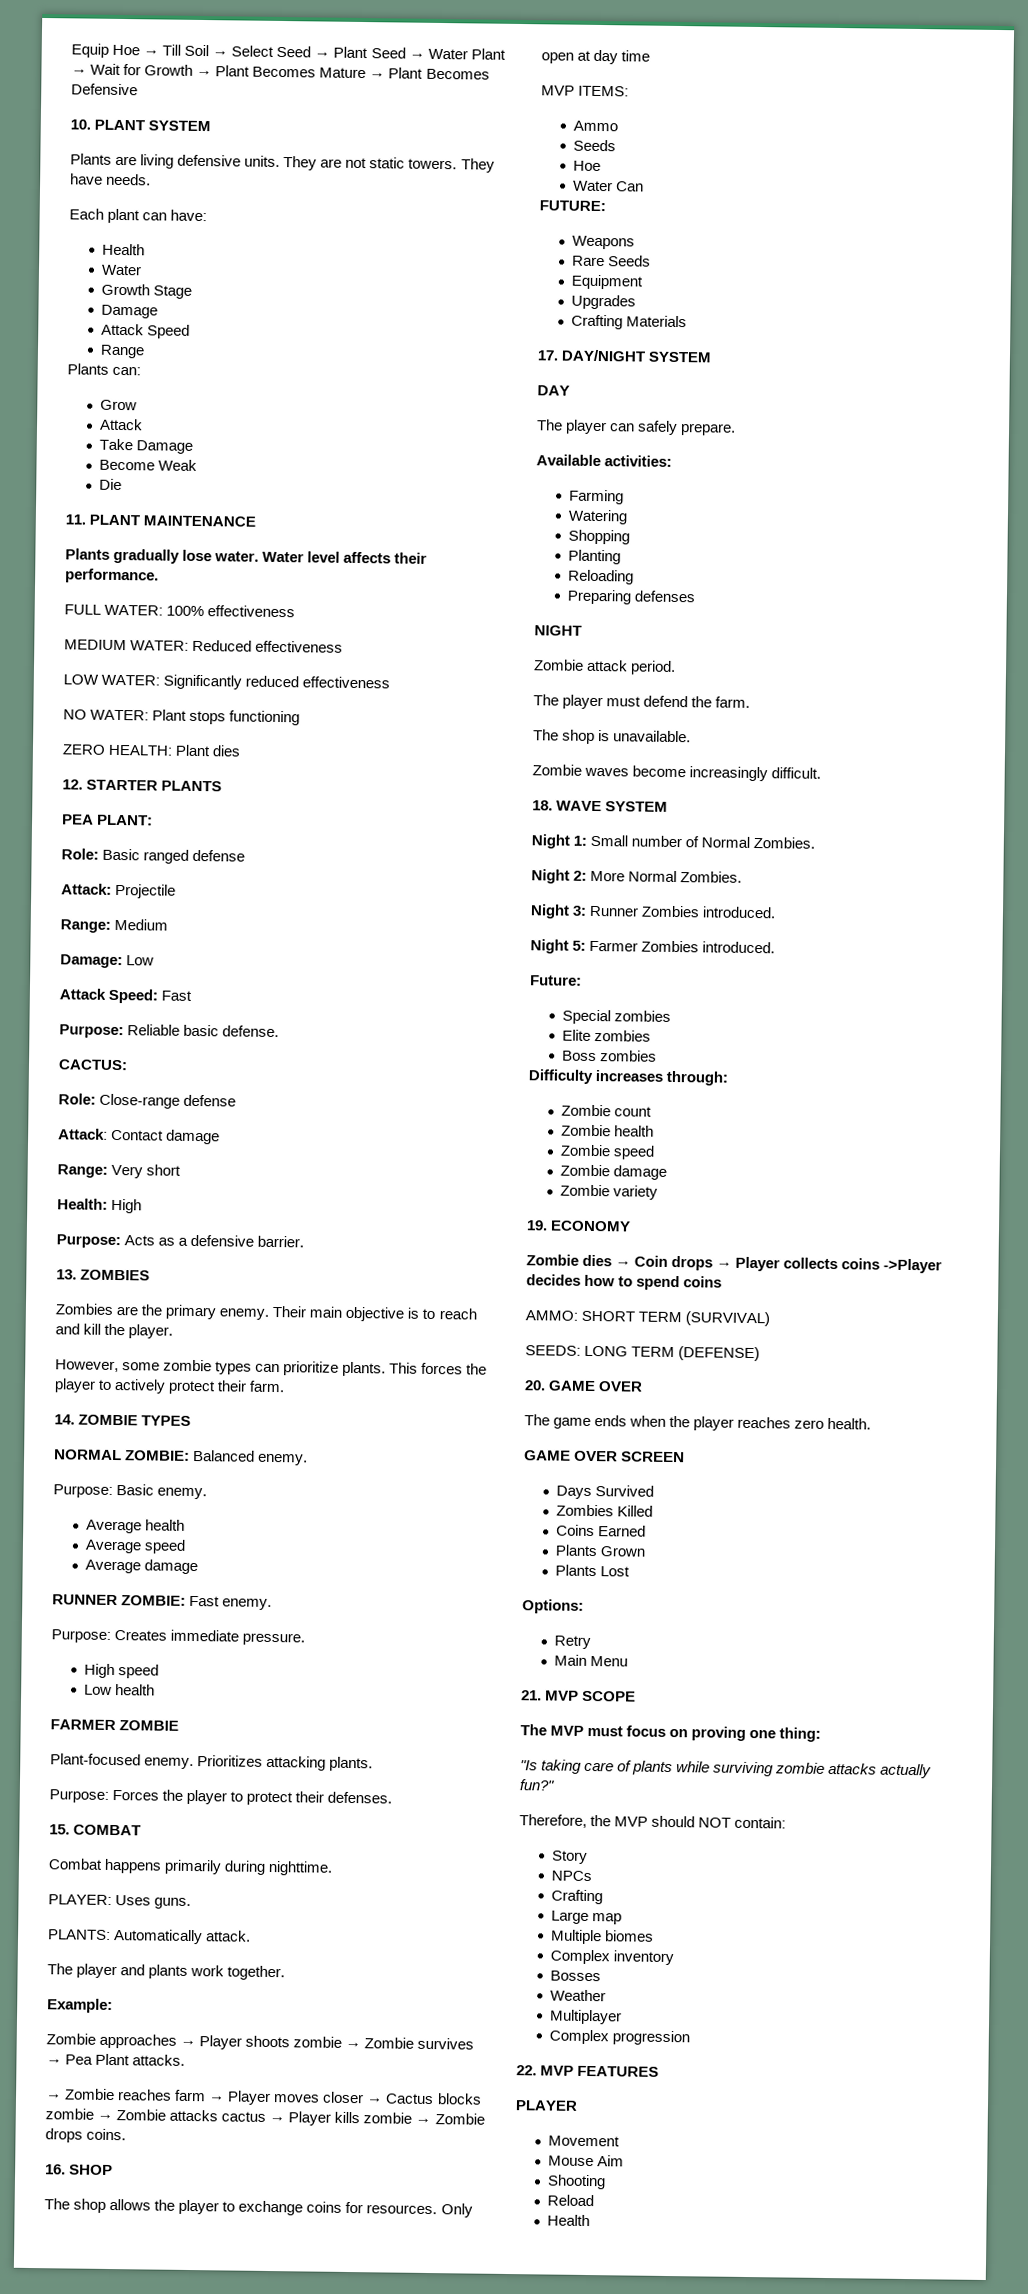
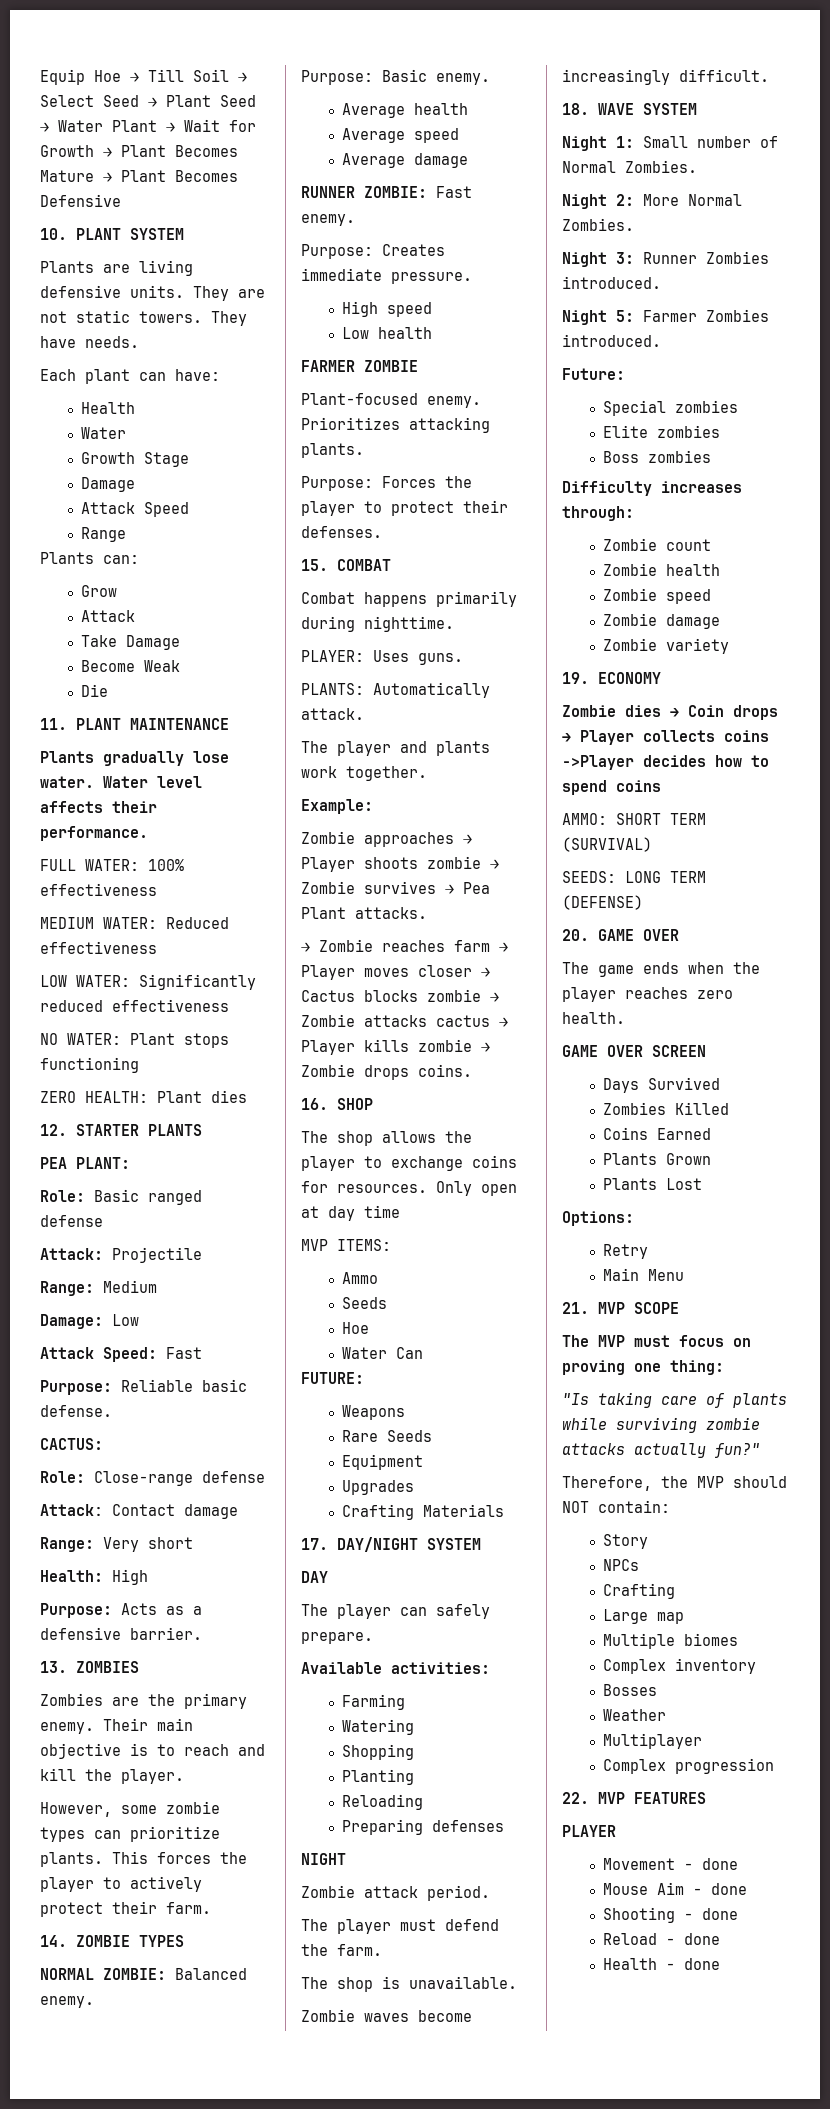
(621, 2141) none -> [683,1858,738,1870] - done
(625, 2161) none -> [692,1883,747,1895] - done
(607, 2182) none -> [683,1908,738,1920] - done
[547,2214,591,2227] // Health -> [665,1933,720,1945] [602,1958,720,1970] - done // Health - done

